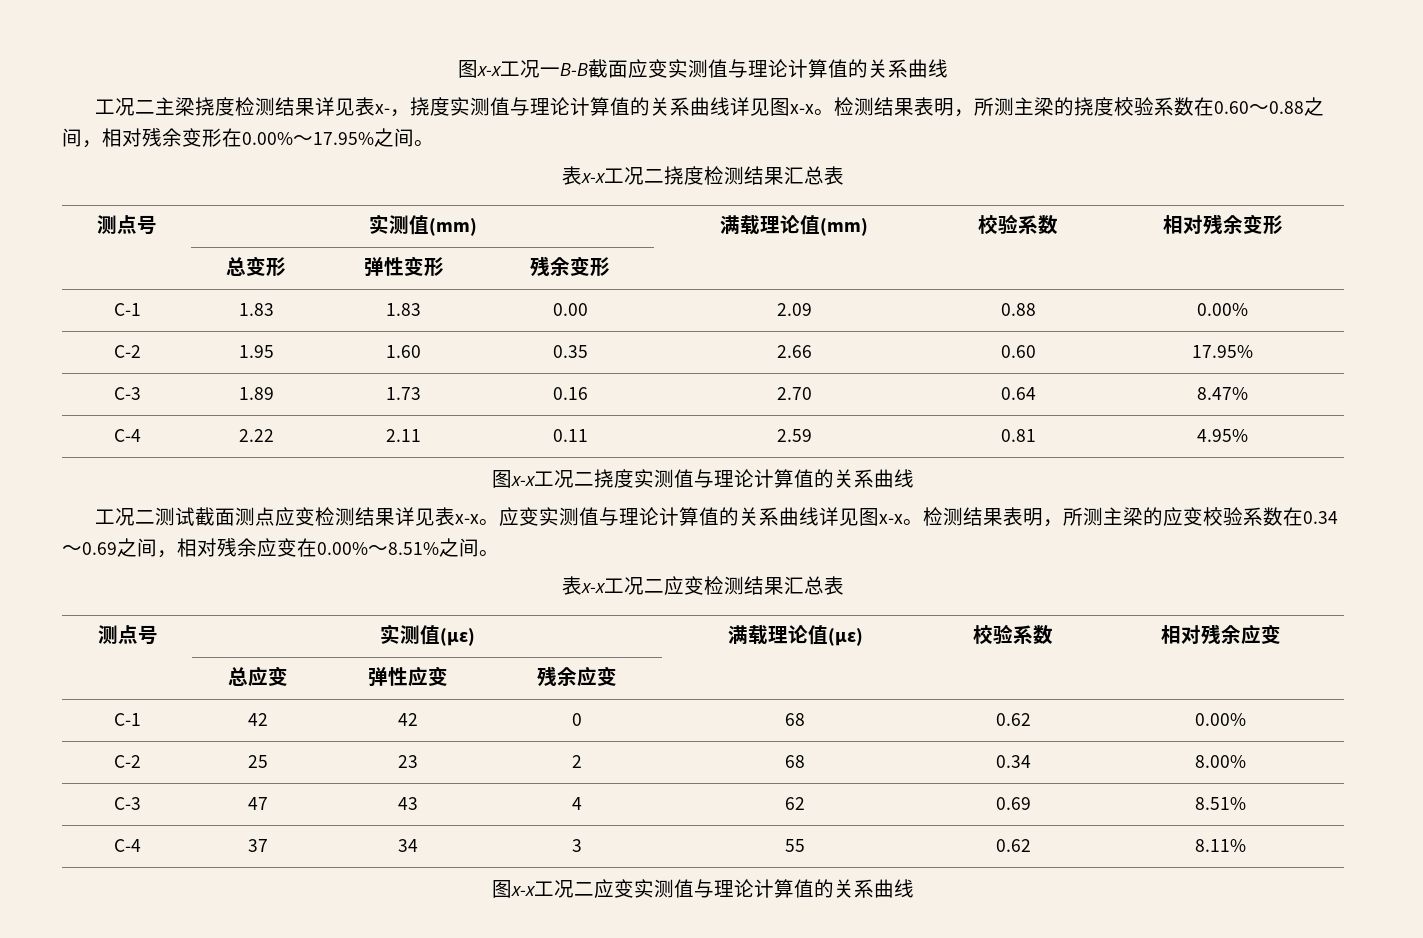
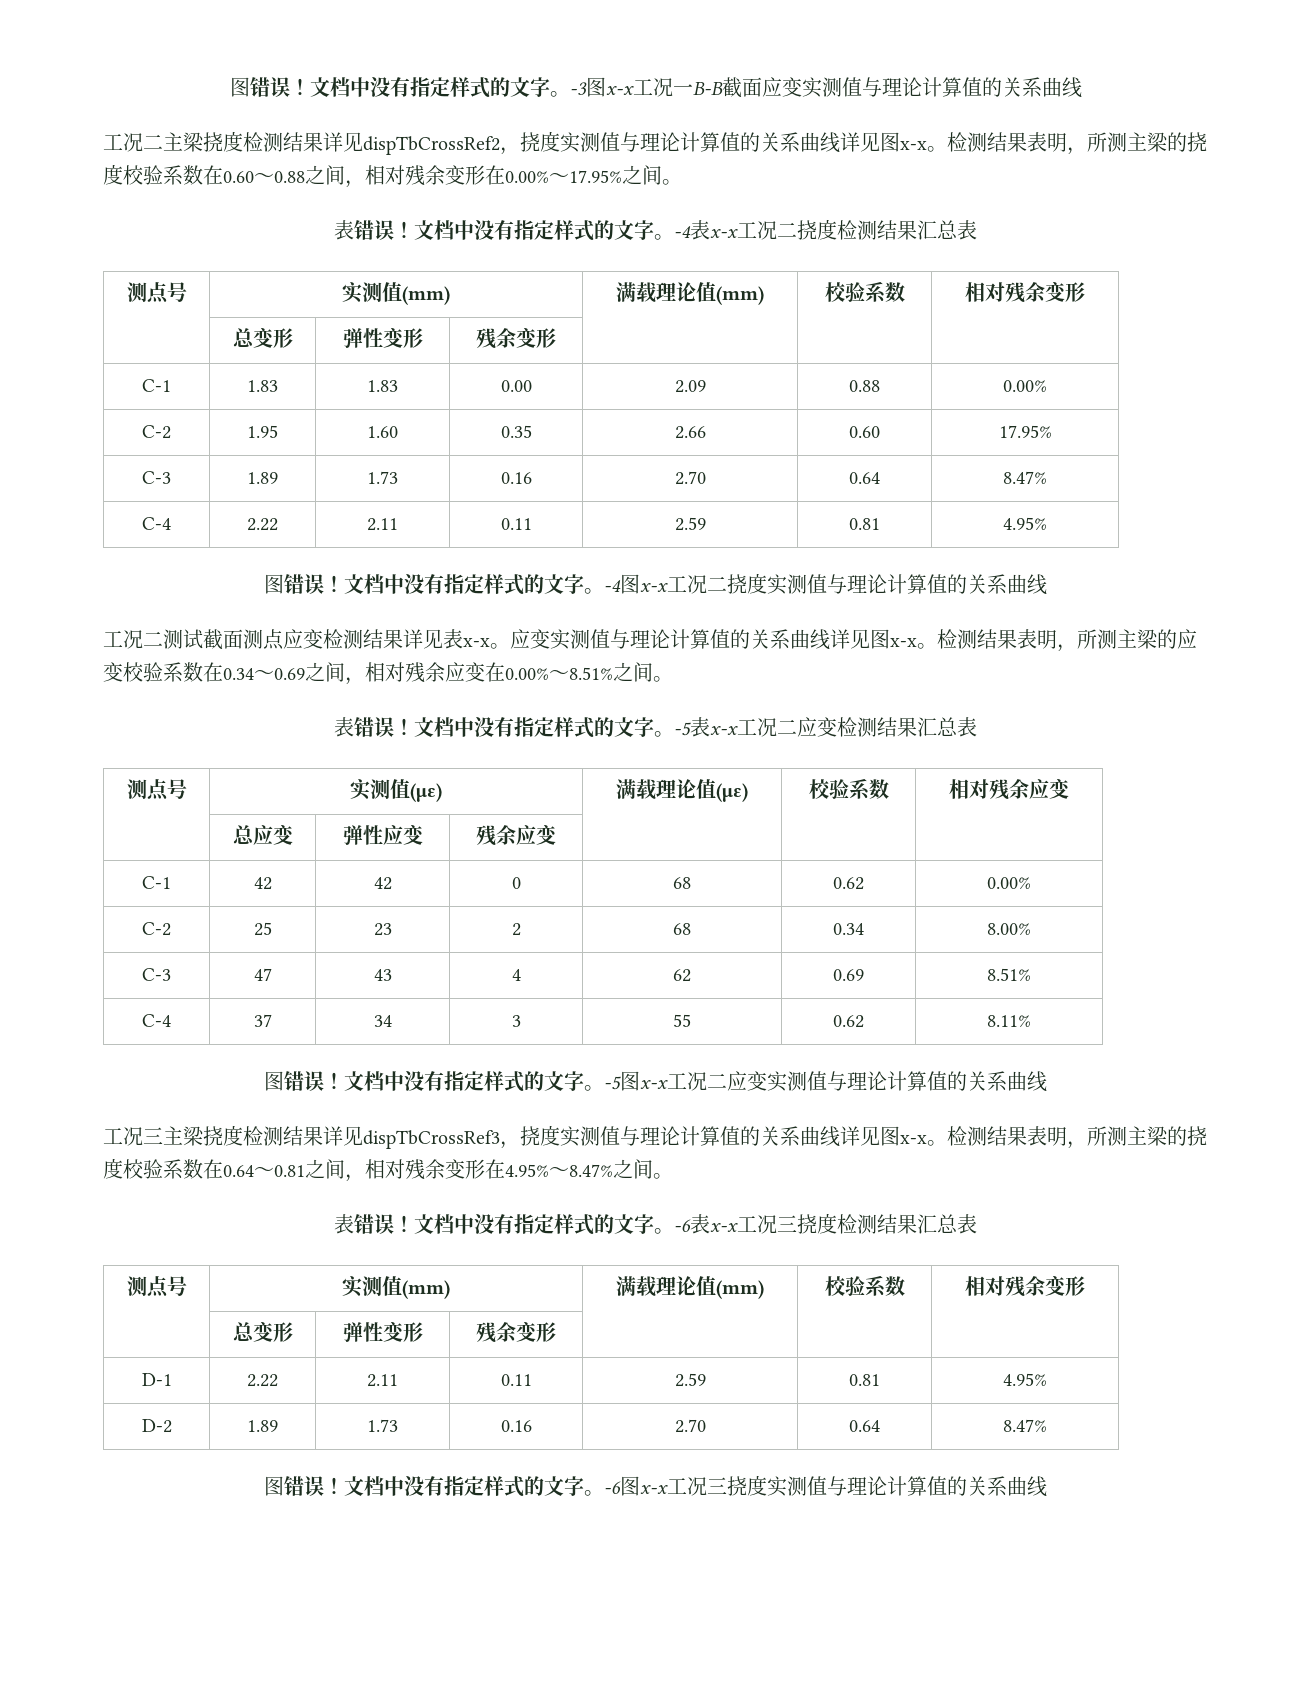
[458,60,478,78] 图 -> [229,77,606,98] 图错误！文档中没有指定样式的文字。-3图
[355,97,391,116] 表x- -> [363,136,500,155] dispTbCrossRef2
(582, 175) none -> [354,220,710,241] 错误！文档中没有指定样式的文字。-4表
(512, 479) none -> [284,574,640,595] 错误！文档中没有指定样式的文字。-4图
(582, 585) none -> [354,717,710,738] 错误！文档中没有指定样式的文字。-5表
(512, 889) none -> [284,1071,640,1092] 错误！文档中没有指定样式的文字。-5图
(914, 888) none -> [103,1125,1207,1149] [103,1158,673,1182] [334,1213,977,1235] [126,1276,187,1298] [342,1276,451,1299] [616,1276,764,1299] [824,1275,905,1297] [965,1275,1085,1297] [232,1321,293,1342] [342,1321,423,1342] [476,1321,556,1343] [141,1373,172,1386] [247,1374,278,1387] [367,1374,398,1387] [500,1374,532,1386] [674,1373,706,1387] [849,1374,880,1386] [1003,1373,1047,1386] [141,1419,172,1433] [247,1420,278,1432] [367,1419,398,1432] [500,1420,532,1432] [674,1419,706,1433] [849,1420,880,1432] [1003,1419,1047,1432] [264,1475,1047,1497] // 工况三主梁挠度检测结果详见dispTbCrossRef3，挠度实测值与理论计算值的关系曲线详见图x-x。检测结果表明，所测主梁的挠度校验系数在0.64～0.81之间，相对残余变形在4.95%～8.47%之间。 // 表错误！文档中没有指定样式的文字。-6表x-x工况三挠度检测结果汇总表 // 测点号 | 实测值(mm) | 满载理论值(mm) | 校验系数 | 相对残余变形 // | 总变形 | 弹性变形 | 残余变形 | | | // D-1 | 2.22 | 2.11 | 0.11 | 2.59 | 0.81 | 4.95% // D-2 | 1.89 | 1.73 | 0.16 | 2.70 | 0.64 | 8.47% // 图错误！文档中没有指定样式的文字。-6图x-x工况三挠度实测值与理论计算值的关系曲线

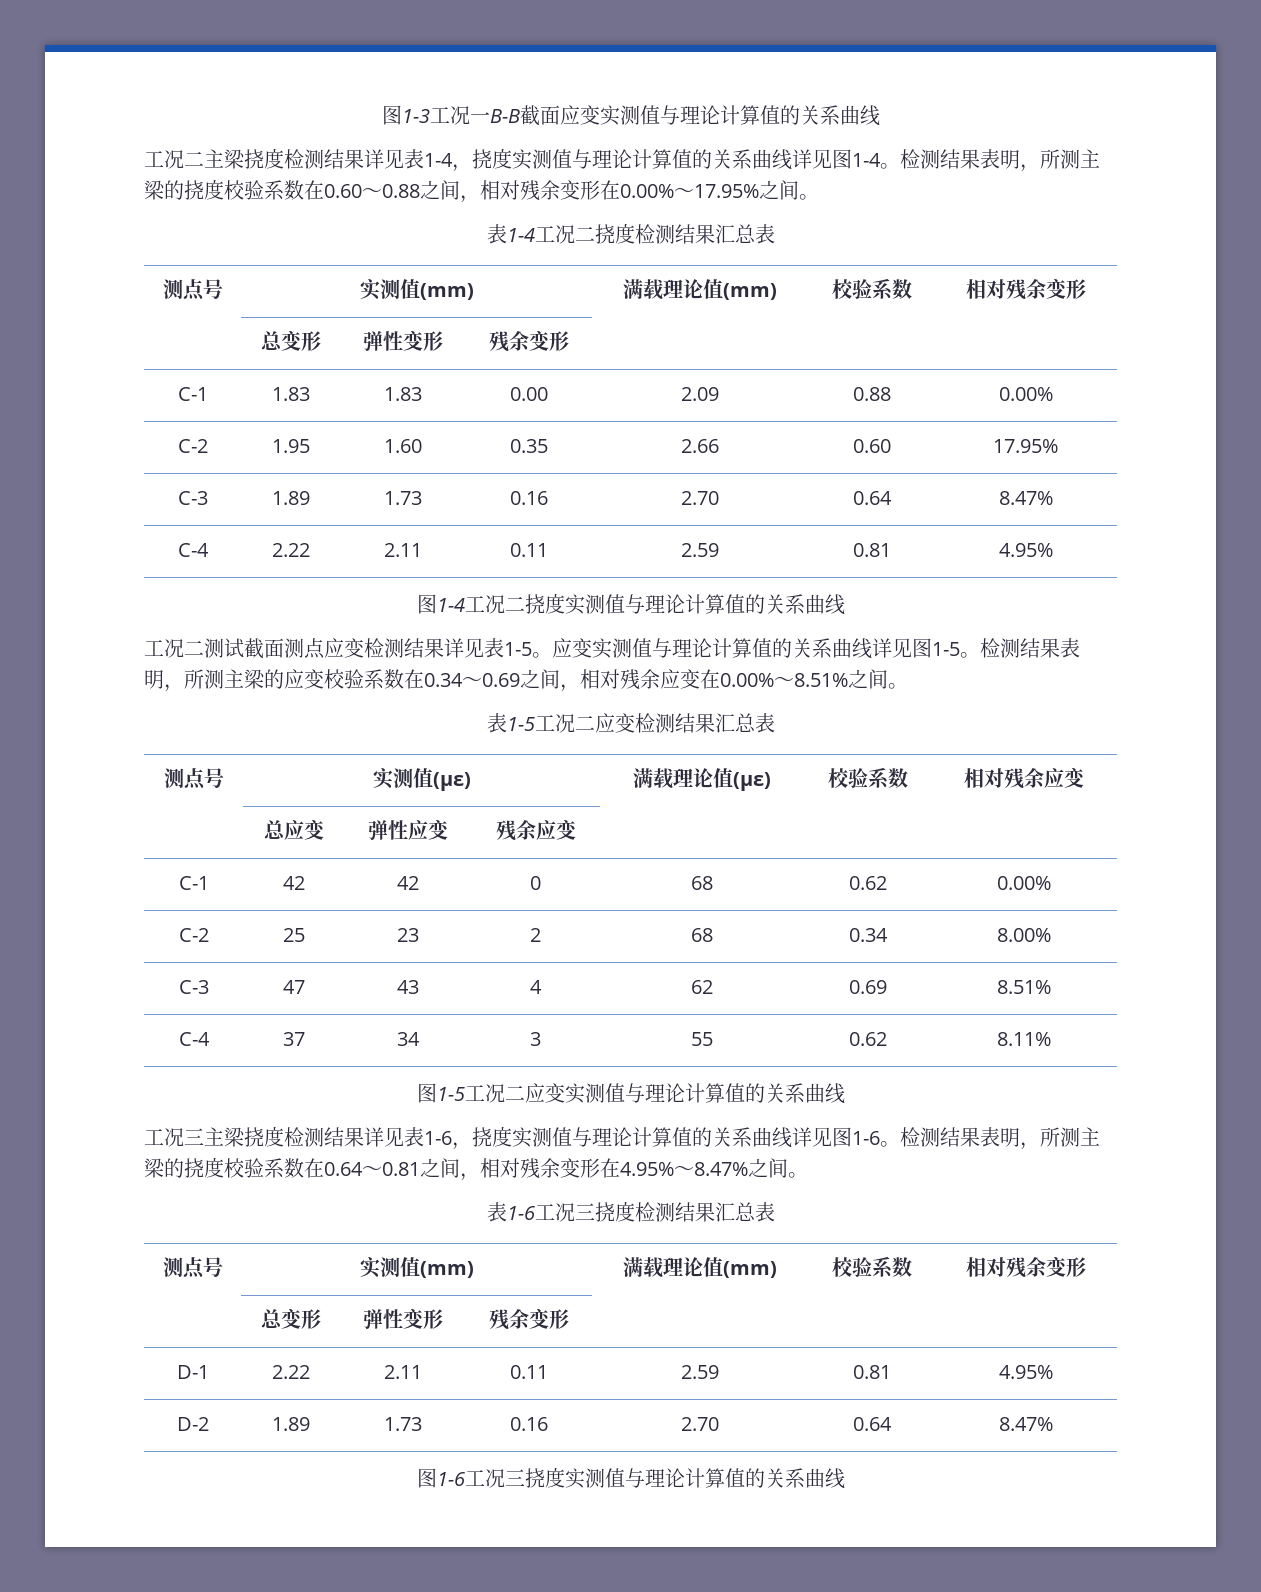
[229,77,634,98] 图错误！文档中没有指定样式的文字。-3图x-x -> [381,105,430,125] 图1-3
[363,136,500,155] dispTbCrossRef2 -> [404,149,453,169] 表1-4
[900,141,927,150] x-x -> [852,153,881,167] 1-4
[354,220,738,241] 错误！文档中没有指定样式的文字。-4表x-x -> [506,228,535,242] 1-4
[284,574,668,595] 错误！文档中没有指定样式的文字。-4图x-x -> [436,598,465,612] 1-4
[463,638,490,647] x-x -> [504,642,532,656] 1-5
[890,638,917,647] x-x -> [932,642,960,656] 1-5
[354,717,738,738] 错误！文档中没有指定样式的文字。-5表x-x -> [506,717,535,731] 1-5
[284,1071,668,1092] 错误！文档中没有指定样式的文字。-5图x-x -> [436,1087,465,1101] 1-5
[363,1130,500,1149] dispTbCrossRef3 -> [404,1127,452,1147] 表1-6
[900,1135,927,1144] x-x -> [852,1131,880,1145] 1-6
[354,1214,738,1235] 错误！文档中没有指定样式的文字。-6表x-x -> [506,1206,535,1220] 1-6
[284,1476,668,1497] 错误！文档中没有指定样式的文字。-6图x-x -> [436,1472,465,1486] 1-6

